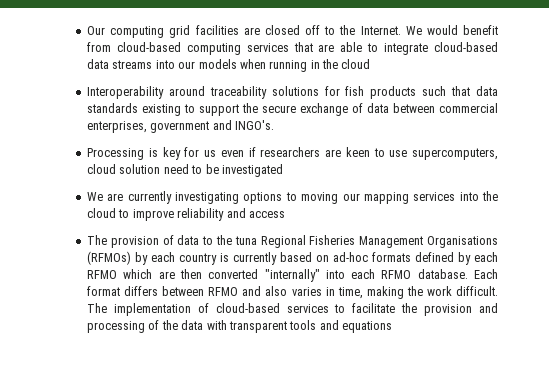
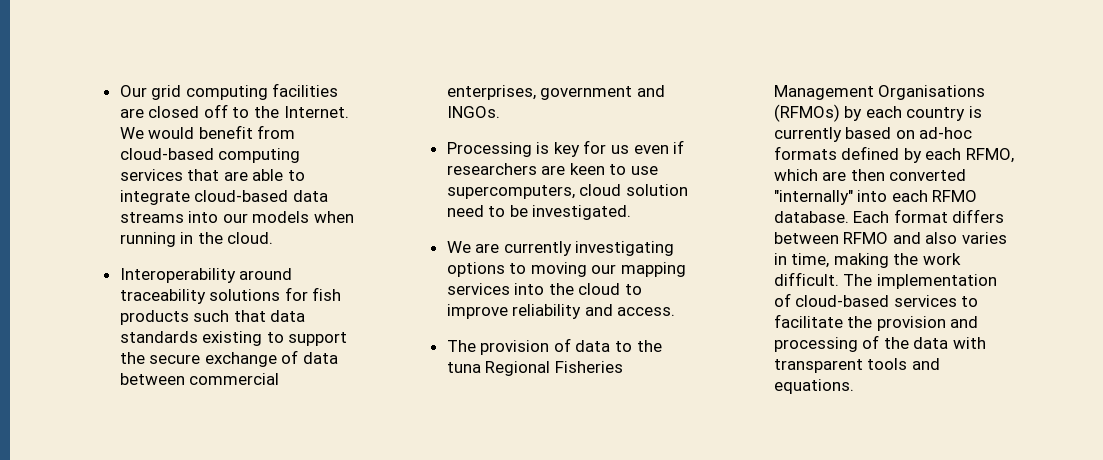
[110,25,191,38] computing grid -> [151,85,268,100] grid computing
[341,59,371,69] cloud -> [227,232,274,244] cloud.
[235,120,275,130] INGO's. -> [446,106,500,118] INGOs.
[221,164,283,177] investigated -> [532,205,632,220] investigated.
[248,211,285,218] access -> [617,307,676,316] access.
[86,270,117,279] RFMO -> [965,148,1014,163] RFMO,
[341,321,392,333] equations -> [773,379,854,394] equations.

